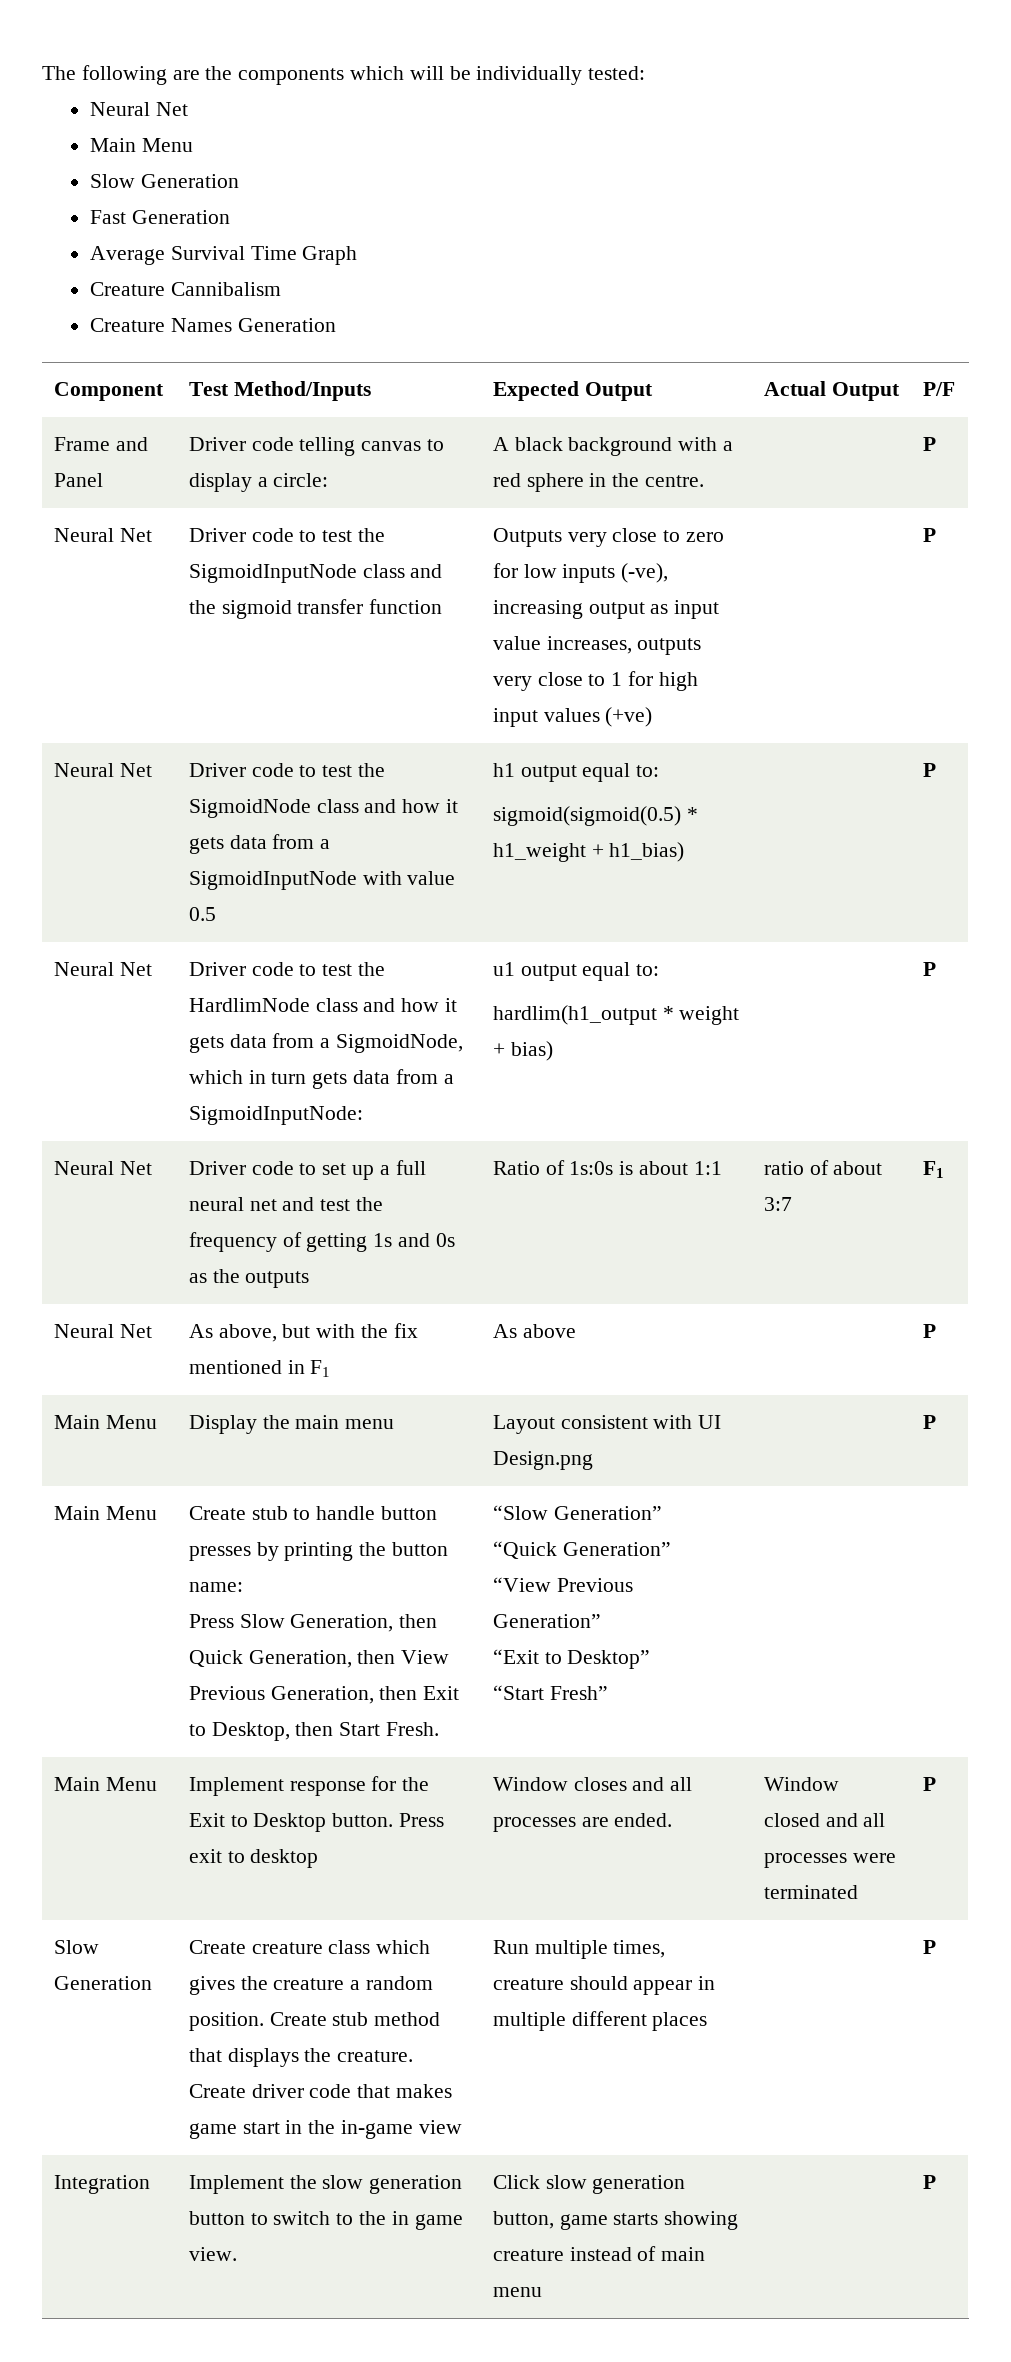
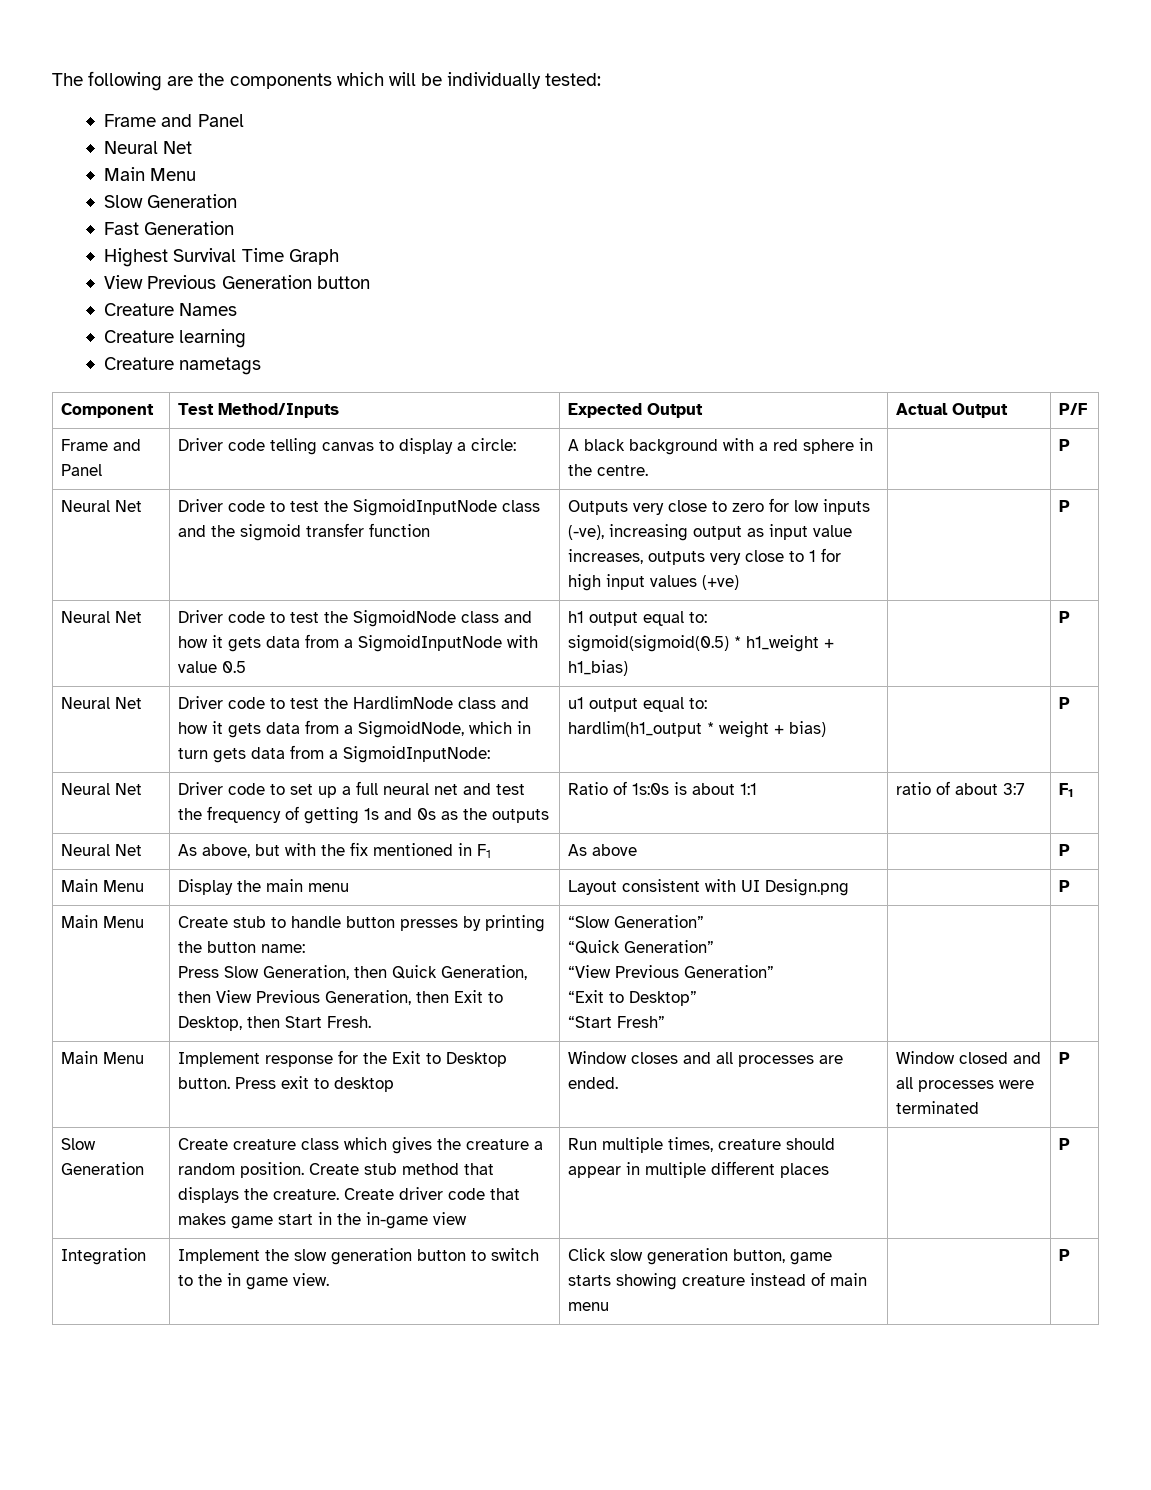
(646, 73) none -> [104,114,244,127] // Frame and Panel
[90,246,166,265] Average -> [104,248,169,267] Highest
[90,282,281,296] [90,318,336,332] Creature Cannibalism // Creature Names Generation -> [104,275,370,289] [104,303,238,316] [104,329,247,348] [104,357,262,375] View Previous Generation button // Creature Names // Creature learning // Creature nametags

